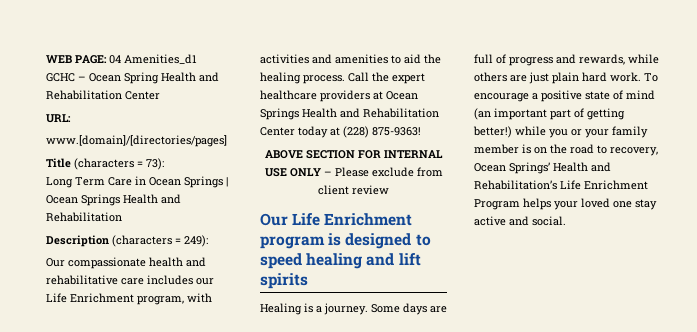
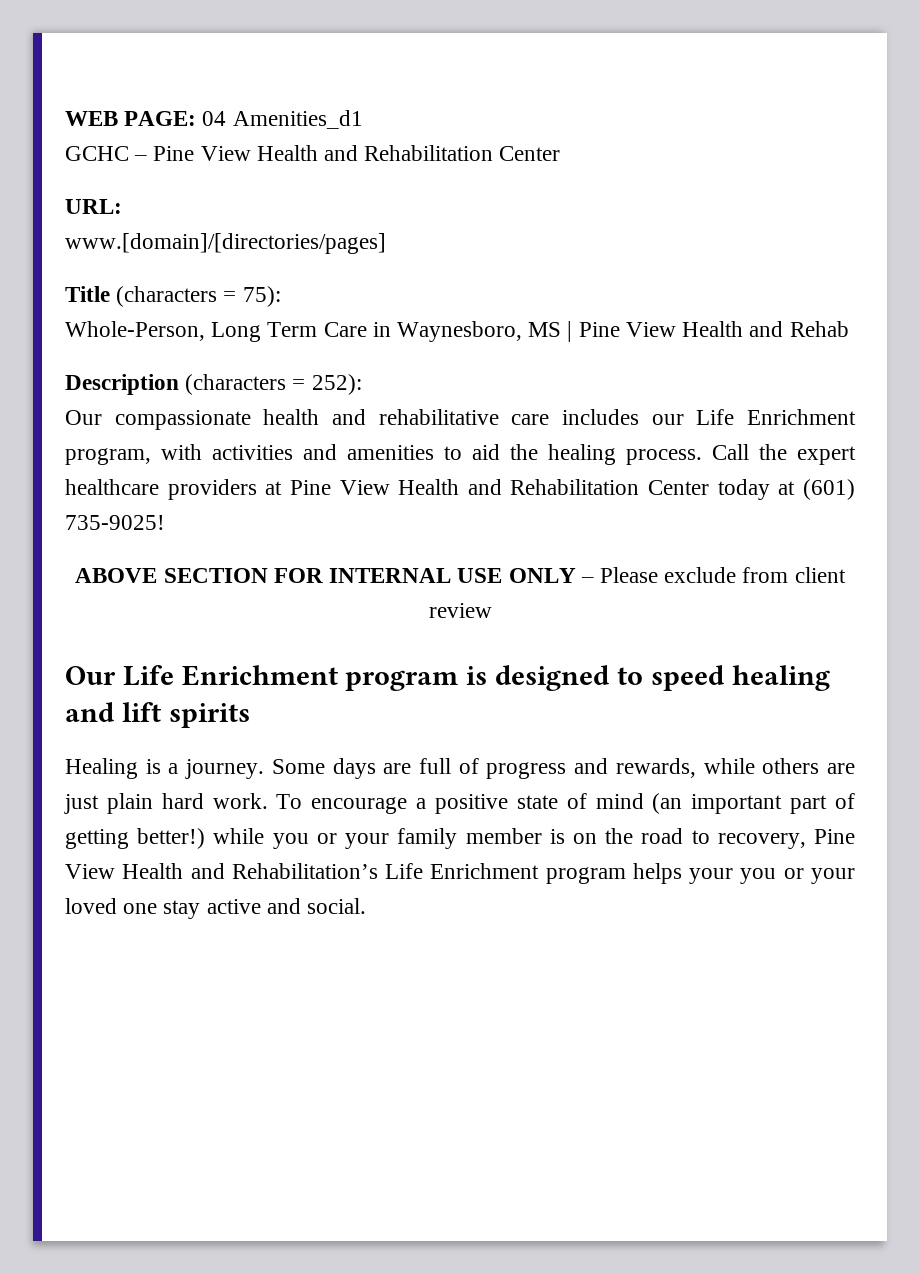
[89,72,159,84] Ocean Spring -> [153,146,251,161] Pine View
[146,158,164,170] 73): // -> [242,286,281,307] [65,321,205,341] 75): // Whole-Person,
[149,176,228,188] [46,194,181,206] [46,212,122,222] Ocean Springs | Ocean Springs Health and Rehabilitation -> [397,321,849,342] Waynesboro, MS | Pine View Health and Rehab
[184,235,208,247] 249): -> [311,374,362,395] 252):
[386,91,418,100] [260,108,299,120] Ocean Springs -> [289,480,390,495] Pine View
[343,126,421,138] (228) 875-9363! -> [802,479,855,500] [65,515,165,530] (601) 735-9025!
[474,162,550,174] Ocean Springs’ -> [813,829,855,844] [65,864,115,879] Pine View
[474,199,520,210] Program -> [545,867,626,884] program
(578, 205) none -> [740,868,855,884] you or your

